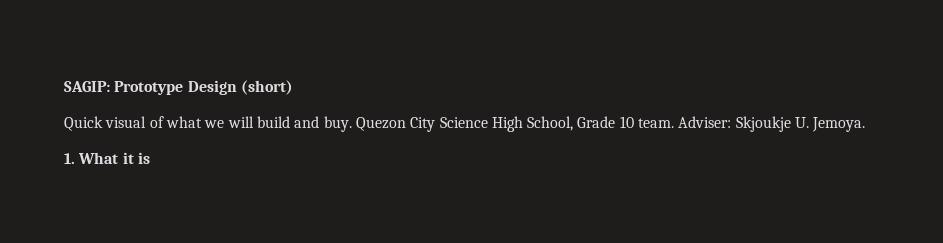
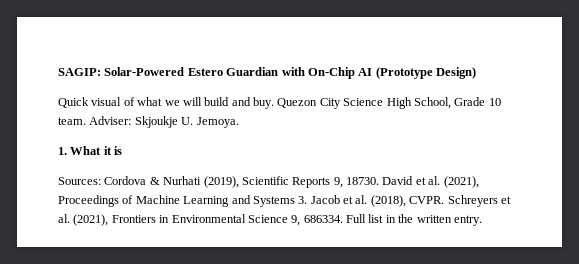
[114,80,293,95] Prototype Design (short) -> [104,67,476,79] Solar-Powered Estero Guardian with On-Chip AI (Prototype Design)
(150, 158) none -> [58,176,479,188] [58,195,511,207] [58,214,482,226] // Sources: Cordova & Nurhati (2019), Scientific Reports 9, 18730. David et al. (2021), Proceedings of Machine Learning and Systems 3. Jacob et al. (2018), CVPR. Schreyers et al. (2021), Frontiers in Environmental Science 9, 686334. Full list in the written entry.

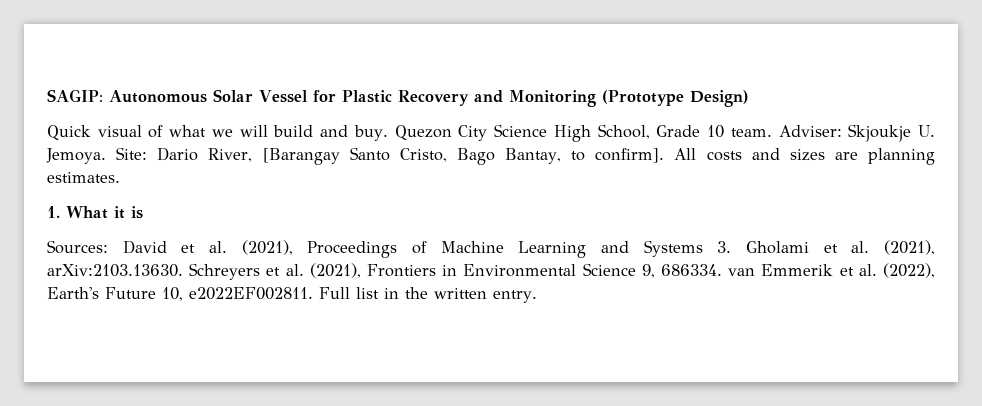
[104,67,373,79] Solar-Powered Estero Guardian with On-Chip AI -> [109,89,596,107] Autonomous Solar Vessel for Plastic Recovery and Monitoring
(239, 122) none -> [116,147,935,165] [47,172,120,183] Site: Dario River, [Barangay Santo Cristo, Bago Bantay, to confirm]. All costs and sizes are planning estimates.
[104,176,379,188] Cordova & Nurhati (2019), Scientific Reports 9, 18730. -> (108, 247) none
[310,195,445,207] Jacob et al. (2018), CVPR. -> [745,240,935,255] [47,264,183,277] Gholami et al. (2021), arXiv:2103.13630.
(343, 219) none -> [728,263,936,278] [47,287,313,301] van Emmerik et al. (2022), Earth's Future 10, e2022EF002811.

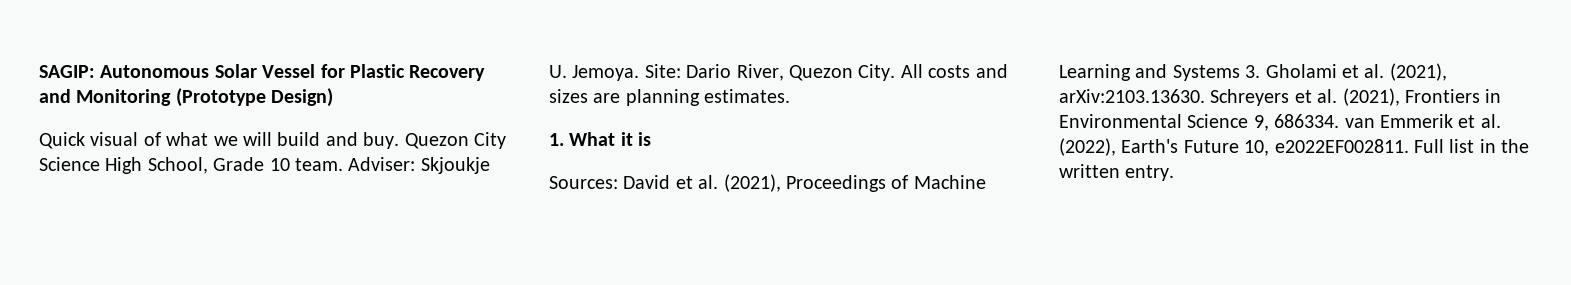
[262,147,665,165] [Barangay Santo Cristo, Bago Bantay, to confirm]. -> [789,64,896,81] Quezon City.

